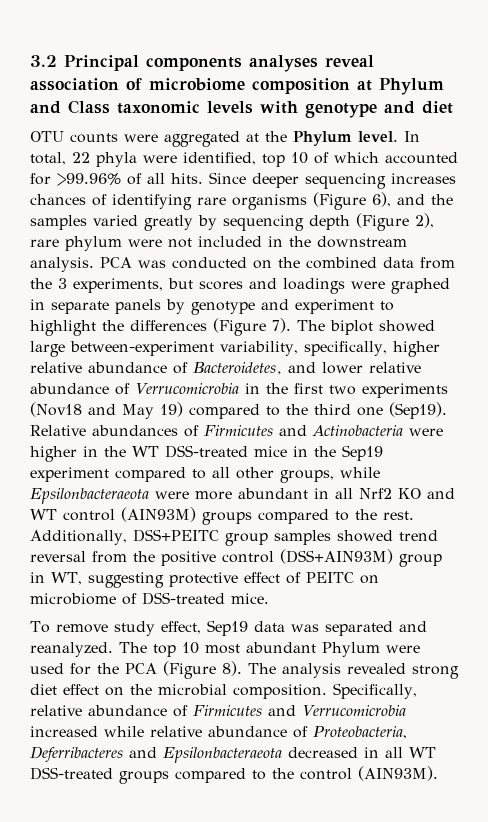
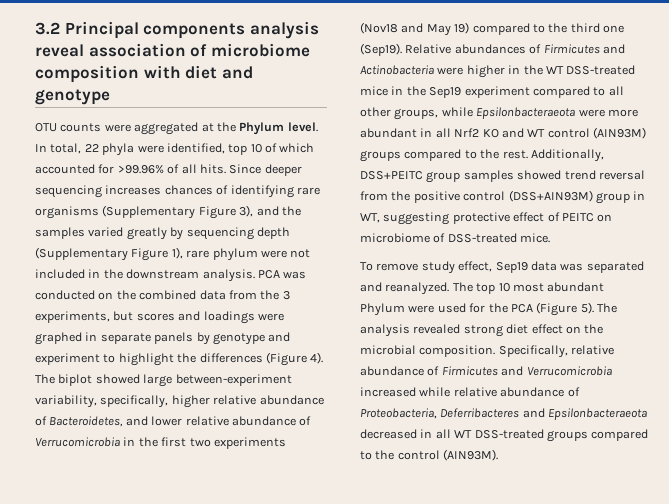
[249,55,318,72] analyses -> [249,21,319,39] analysis
[357,78,444,95] [30,100,453,118] at Phylum and Class taxonomic levels with genotype and diet -> [143,65,253,79] [35,89,110,105] with diet and genotype
[313,192,391,210] (Figure 6), -> [102,205,254,219] (Supplementary Figure 3),
[356,213,434,231] (Figure 2), -> [35,247,183,261] (Supplementary Figure 1),
[272,318,291,333] 7). -> [310,352,324,364] 4).
[222,661,242,676] 8). -> [580,302,594,314] 5).

